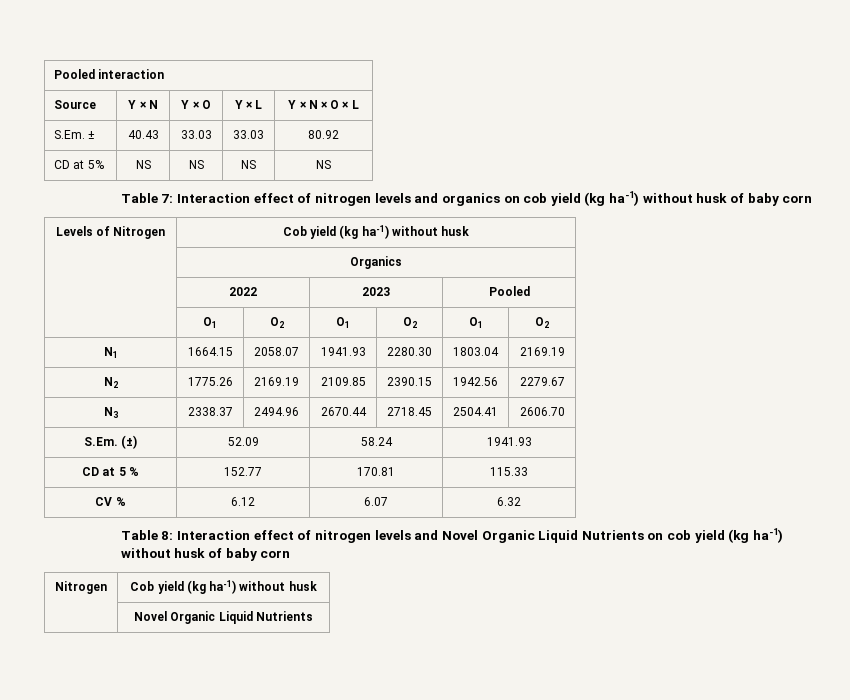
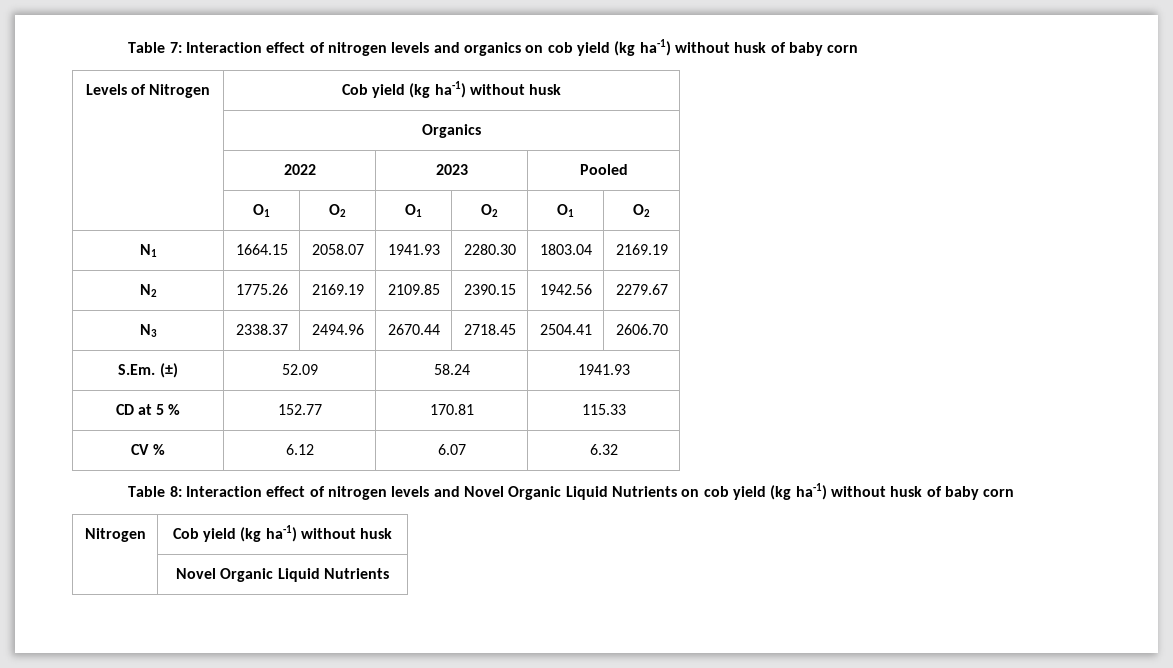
[54,69,165,79] [54,100,97,109] [128,100,158,109] [181,100,211,109] [234,100,263,109] [288,100,359,109] [54,130,96,139] [127,130,159,139] [180,130,212,139] [233,130,264,139] [308,130,339,139] [54,160,104,169] [135,160,151,169] [188,160,204,169] [241,160,256,169] [316,160,331,169] Pooled interaction // Source | Y × N | Y × O | Y × L | Y × N × O × L // S.Em. ± | 40.43 | 33.03 | 33.03 | 80.92 // CD at 5% | NS | NS | NS | NS // -> (128, 47) none

